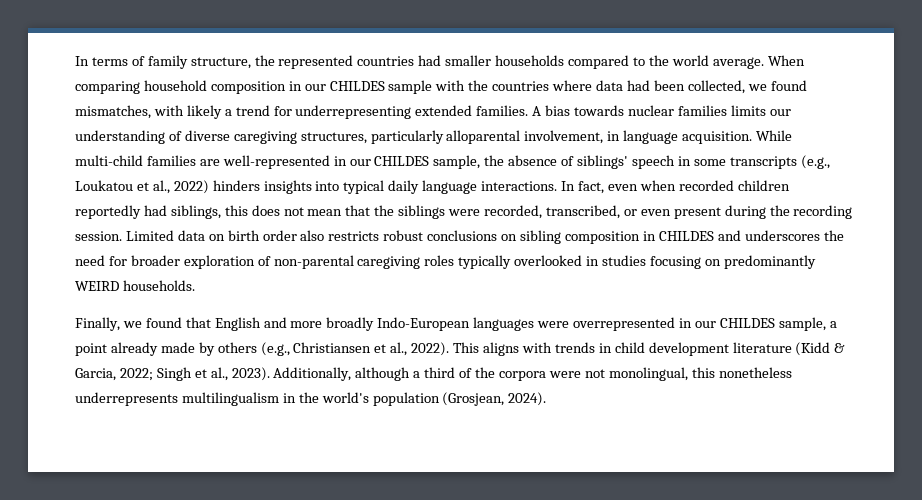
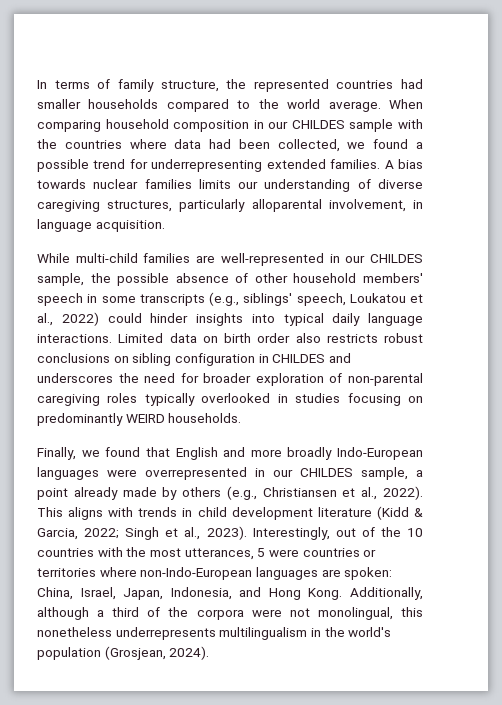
[75,105,232,119] mismatches, with likely a -> [415,142,423,149] [37,159,89,172] a possible
(753, 137) none -> (165, 226) //
(505, 160) none -> [117,273,170,286] possible
[577,155,629,169] siblings' -> [254,273,424,283] other household members'
(830, 162) none -> [243,293,346,306] siblings' speech,
[212,180,260,191] hinders -> [107,313,189,323] could hinder
[561,180,790,194] [75,205,853,219] [75,231,122,241] In fact, even when recorded children reportedly had siblings, this does not mean that the siblings were recorded, transcribed, or even present during the recording session. -> (112, 338) none
[564,231,640,244] composition -> [174,353,255,366] configuration
(270, 374) none -> [252,527,424,540] [37,547,377,560] [37,567,393,580] [37,587,343,600] Interestingly, out of the 10 countries with the most utterances, 5 were countries or territories where non-Indo-European languages are spoken: China, Israel, Japan, Indonesia, and Hong Kong.

